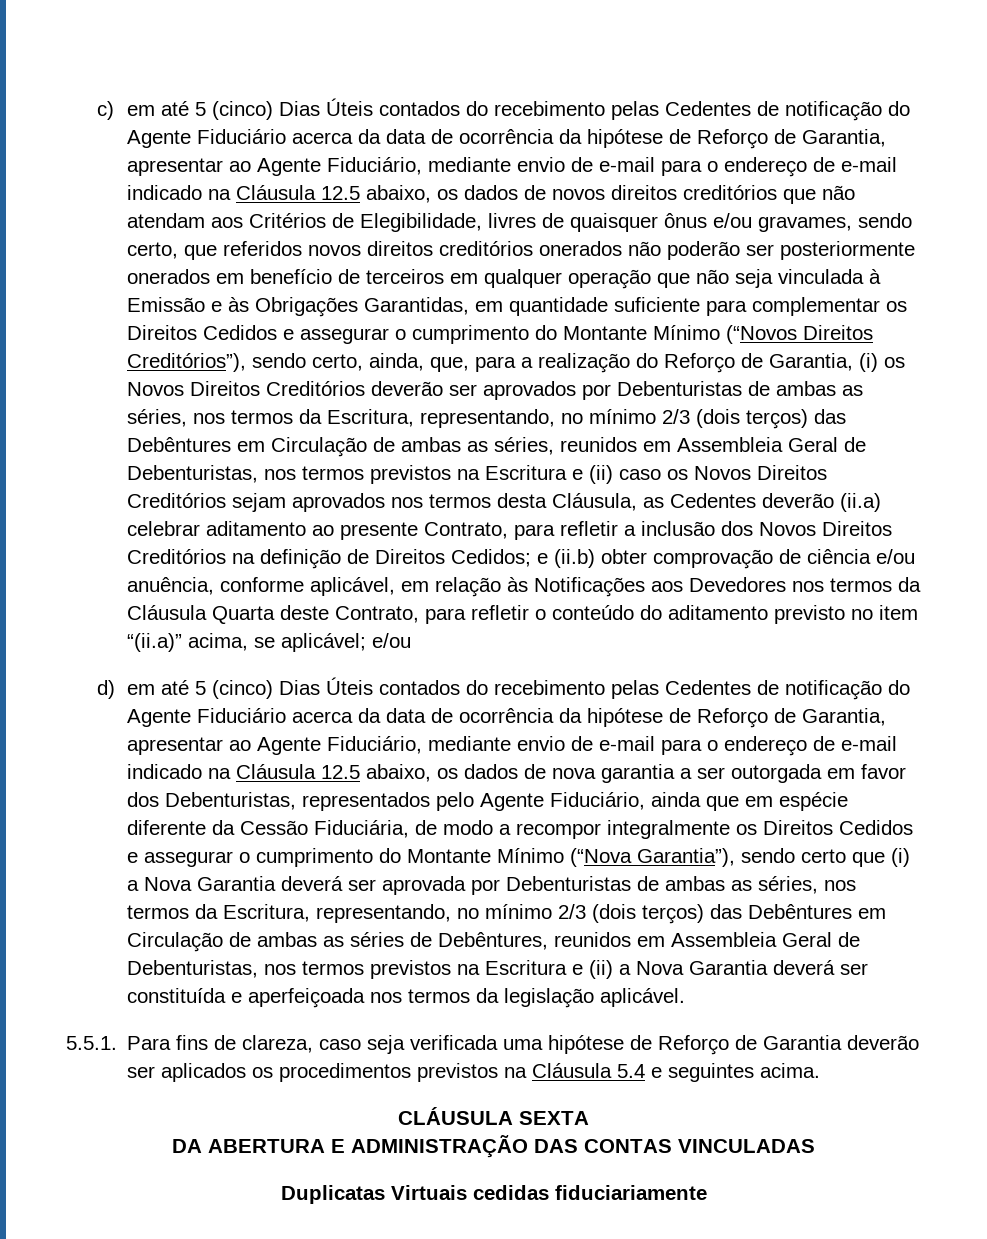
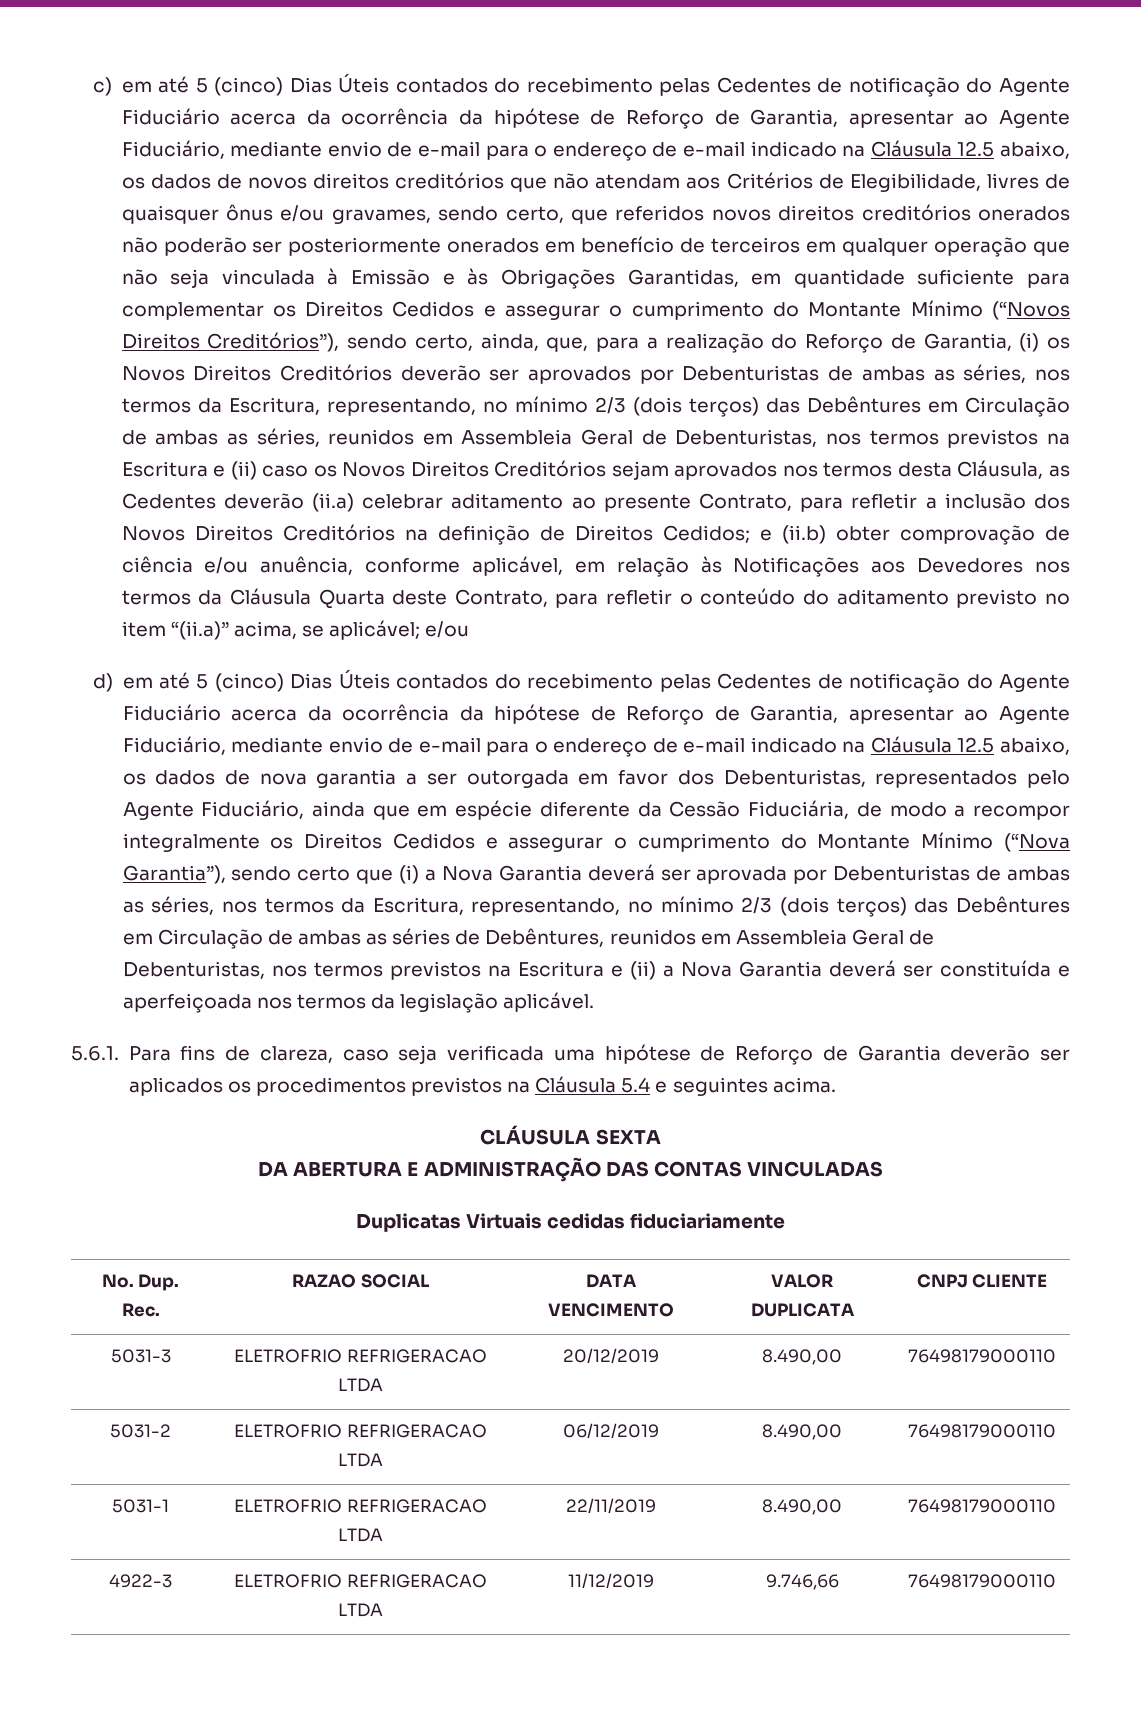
[386,129,454,144] data de -> (331, 117) none
[386,708,454,723] data de -> (332, 713) none
[66,1036,117,1050] 5.5.1. -> [71,1046,119,1061] 5.6.1.
(707, 1192) none -> [101,1274,180,1291] [121,1303,160,1317] [292,1274,430,1288] [585,1274,637,1288] [547,1303,674,1317] [771,1274,834,1288] [750,1303,855,1317] [916,1274,1048,1288] [110,1349,171,1363] [234,1349,487,1363] [338,1378,383,1392] [562,1348,659,1364] [762,1349,842,1365] [908,1349,1056,1363] [110,1424,171,1438] [234,1424,487,1438] [338,1453,383,1467] [562,1423,659,1439] [762,1424,842,1440] [908,1424,1056,1438] [112,1499,169,1513] [234,1499,487,1513] [338,1528,383,1542] [565,1498,656,1514] [762,1499,842,1515] [908,1499,1056,1513] [109,1574,172,1588] [234,1574,487,1588] [338,1603,383,1617] [567,1573,654,1589] [765,1574,839,1590] [908,1574,1056,1588] // No. Dup. Rec. | RAZAO SOCIAL | DATA VENCIMENTO | VALOR DUPLICATA | CNPJ CLIENTE // 5031-3 | ELETROFRIO REFRIGERACAO LTDA | 20/12/2019 | 8.490,00 | 76498179000110 // 5031-2 | ELETROFRIO REFRIGERACAO LTDA | 06/12/2019 | 8.490,00 | 76498179000110 // 5031-1 | ELETROFRIO REFRIGERACAO LTDA | 22/11/2019 | 8.490,00 | 76498179000110 // 4922-3 | ELETROFRIO REFRIGERACAO LTDA | 11/12/2019 | 9.746,66 | 76498179000110

